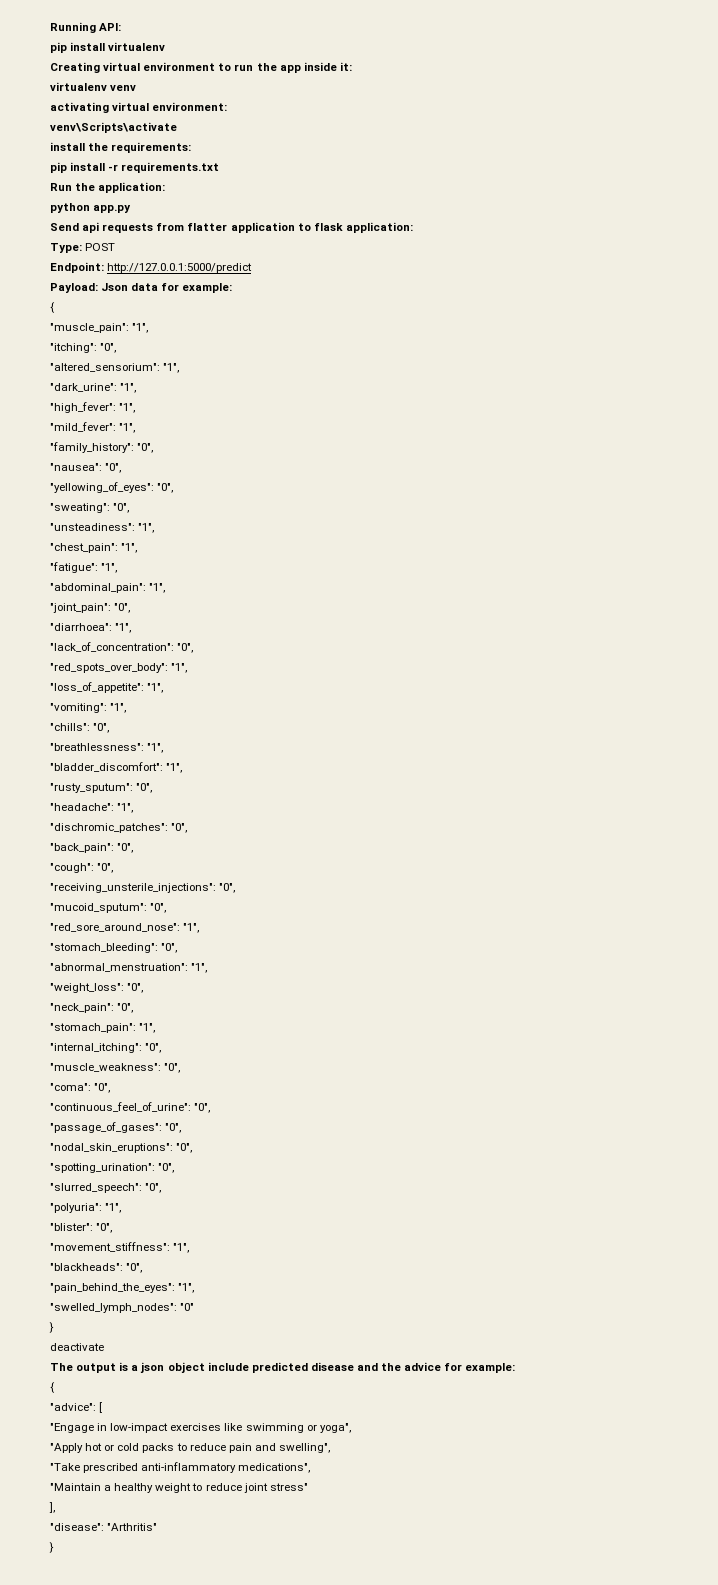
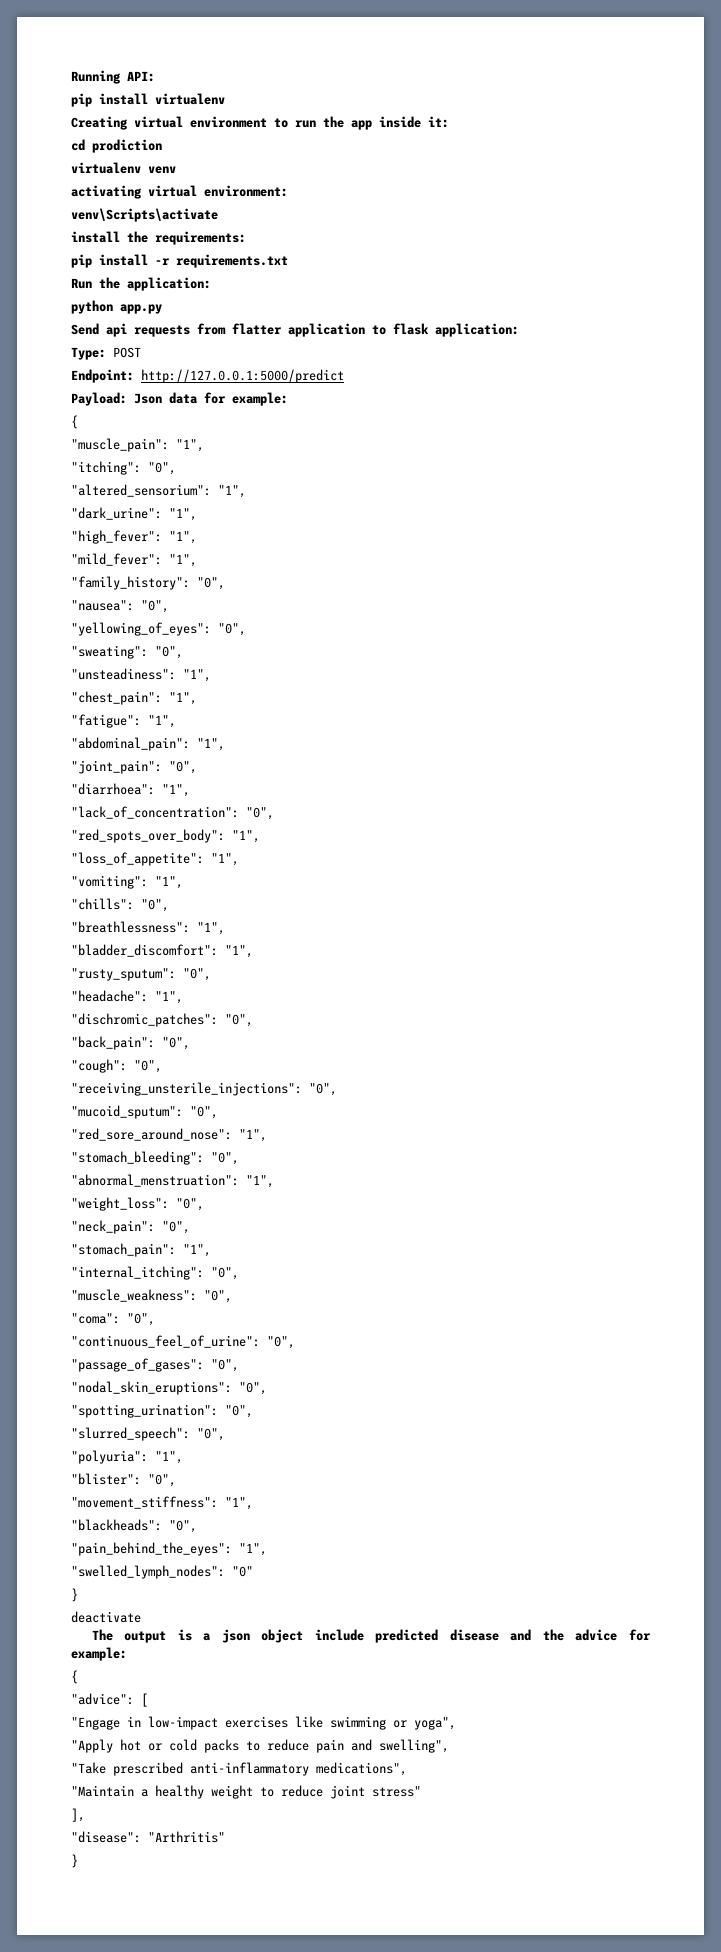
(352, 66) none -> [71,139,162,153] // cd prodiction

